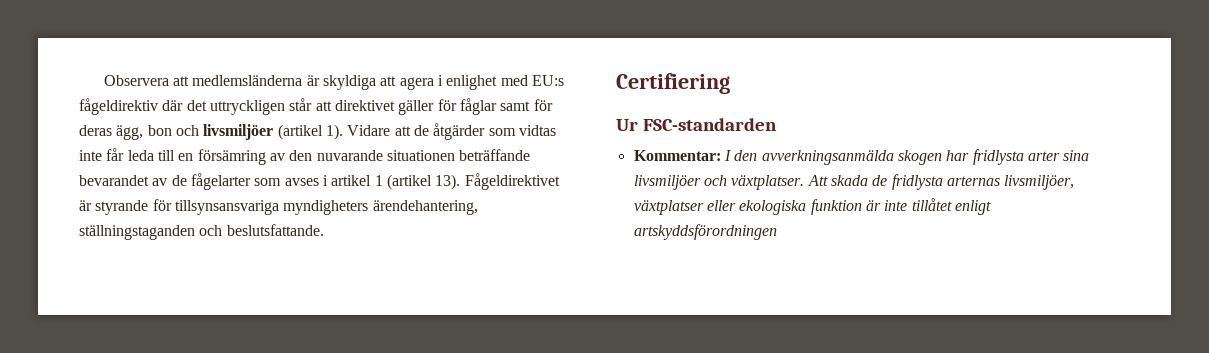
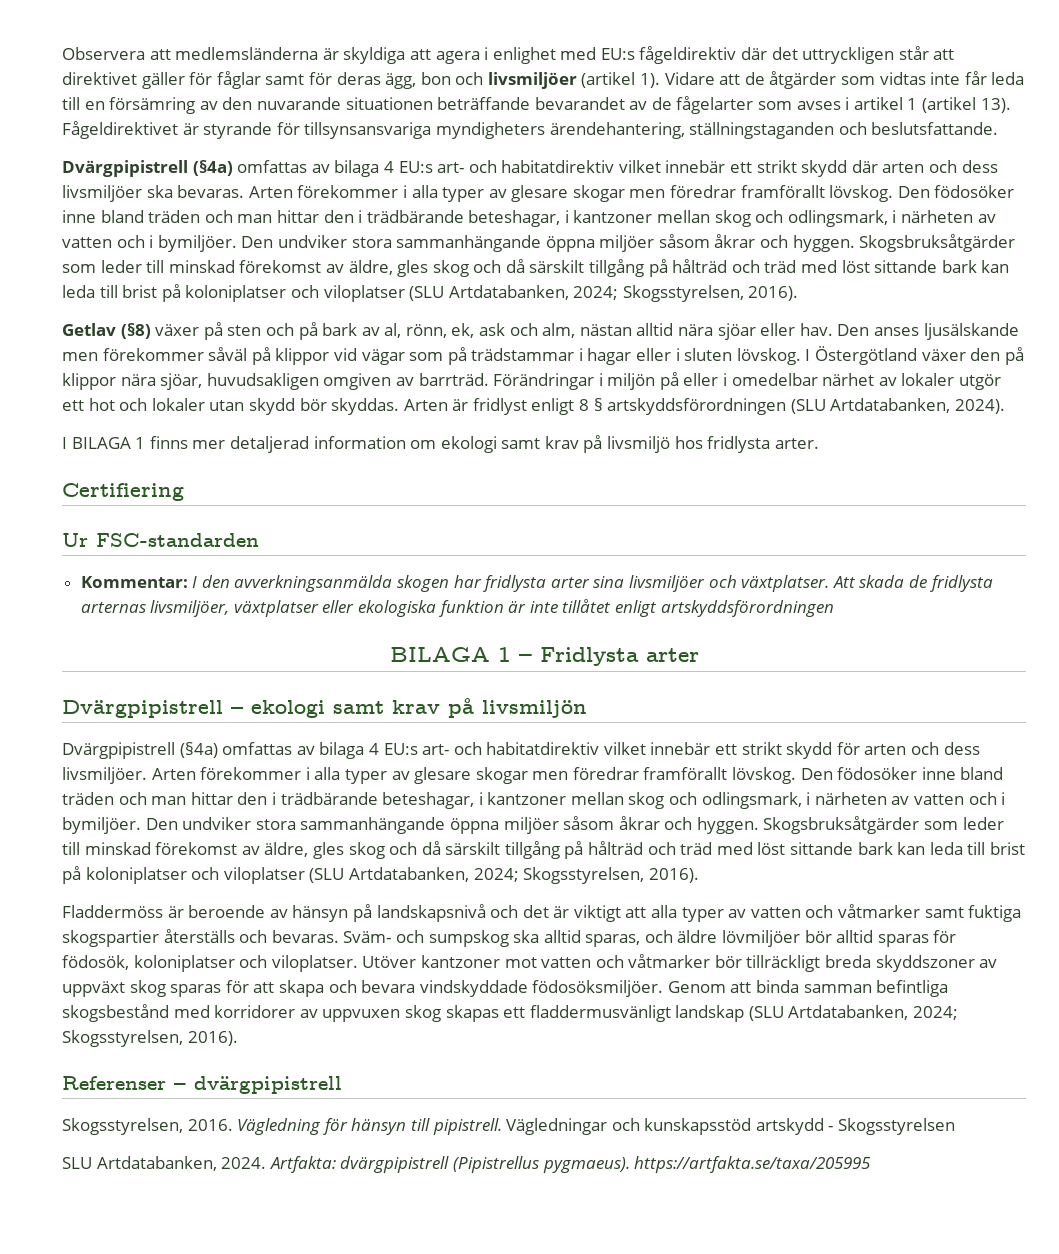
(324, 230) none -> [62,160,998,177] [62,185,1015,202] [62,210,996,227] [62,234,1016,252] [62,259,1010,277] [62,284,799,302] [62,322,1019,340] [62,346,1024,365] [62,372,1002,390] [62,398,1006,415] [62,435,819,453] // Dvärgpipistrell (§4a) omfattas av bilaga 4 EU:s art- och habitatdirektiv vilket innebär ett strikt skydd där arten och dess livsmiljöer ska bevaras. Arten förekommer i alla typer av glesare skogar men föredrar framförallt lövskog. Den födosöker inne bland träden och man hittar den i trädbärande beteshagar, i kantzoner mellan skog och odlingsmark, i närheten av vatten och i bymiljöer. Den undviker stora sammanhängande öppna miljöer såsom åkrar och hyggen. Skogsbruksåtgärder som leder till minskad förekomst av äldre, gles skog och då särskilt tillgång på hålträd och träd med löst sittande bark kan leda till brist på koloniplatser och viloplatser (SLU Artdatabanken, 2024; Skogsstyrelsen, 2016). // Getlav (§8) växer på sten och på bark av al, rönn, ek, ask och alm, nästan alltid nära sjöar eller hav. Den anses ljusälskande men förekommer såväl på klippor vid vägar som på trädstammar i hagar eller i sluten lövskog. I Östergötland växer den på klippor nära sjöar, huvudsakligen omgiven av barrträd. Förändringar i miljön på eller i omedelbar närhet av lokaler utgör ett hot och lokaler utan skydd bör skyddas. Arten är fridlyst enligt 8 § artskyddsförordningen (SLU Artdatabanken, 2024). // I BILAGA 1 finns mer detaljerad information om ekologi samt krav på livsmiljö hos fridlysta arter.
(777, 232) none -> [389,647,699,666] [62,698,587,718] [62,742,980,759] [62,767,1004,784] [62,792,1006,809] [62,816,1004,834] [62,841,1025,859] [62,866,699,884] [62,904,1022,922] [62,929,957,947] [62,954,998,972] [62,980,949,997] [62,1004,959,1022] [62,1030,238,1047] [62,1076,342,1094] [62,1118,956,1135] [62,1156,872,1173] // BILAGA 1 – Fridlysta arter // Dvärgpipistrell – ekologi samt krav på livsmiljön // Dvärgpipistrell (§4a) omfattas av bilaga 4 EU:s art- och habitatdirektiv vilket innebär ett strikt skydd för arten och dess livsmiljöer. Arten förekommer i alla typer av glesare skogar men föredrar framförallt lövskog. Den födosöker inne bland träden och man hittar den i trädbärande beteshagar, i kantzoner mellan skog och odlingsmark, i närheten av vatten och i bymiljöer. Den undviker stora sammanhängande öppna miljöer såsom åkrar och hyggen. Skogsbruksåtgärder som leder till minskad förekomst av äldre, gles skog och då särskilt tillgång på hålträd och träd med löst sittande bark kan leda till brist på koloniplatser och viloplatser (SLU Artdatabanken, 2024; Skogsstyrelsen, 2016). // Fladdermöss är beroende av hänsyn på landskapsnivå och det är viktigt att alla typer av vatten och våtmarker samt fuktiga skogspartier återställs och bevaras. Sväm- och sumpskog ska alltid sparas, och äldre lövmiljöer bör alltid sparas för födosök, koloniplatser och viloplatser. Utöver kantzoner mot vatten och våtmarker bör tillräckligt breda skyddszoner av uppväxt skog sparas för att skapa och bevara vindskyddade födosöksmiljöer. Genom att binda samman befintliga skogsbestånd med korridorer av uppvuxen skog skapas ett fladdermusvänligt landskap (SLU Artdatabanken, 2024; Skogsstyrelsen, 2016). // Referenser – dvärgpipistrell // Skogsstyrelsen, 2016. Vägledning för hänsyn till pipistrell. Vägledningar och kunskapsstöd artskydd - Skogsstyrelsen // SLU Artdatabanken, 2024. Artfakta: dvärgpipistrell (Pipistrellus pygmaeus). https://artfakta.se/taxa/205995

